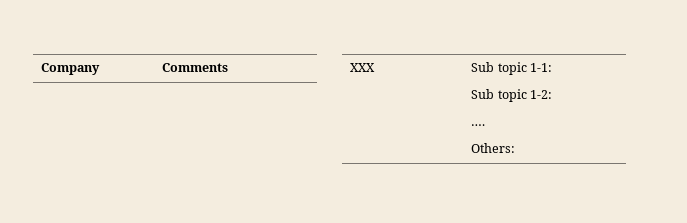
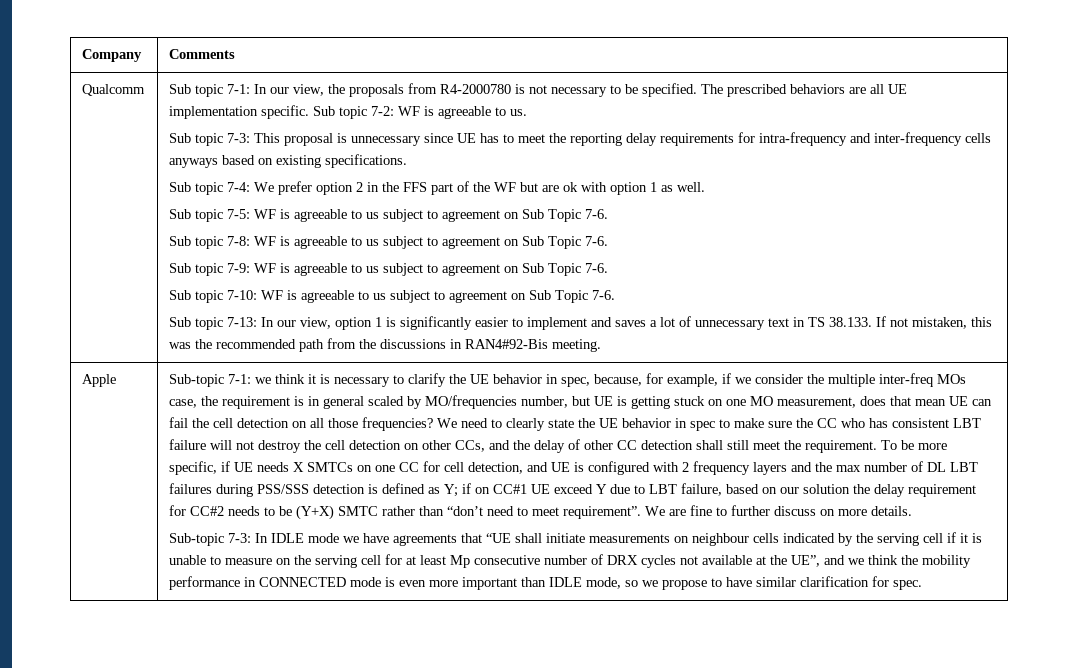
[350,63,376,72] [471,62,552,75] [471,89,552,102] [471,124,486,126] [471,143,516,153] XXX | Sub topic 1-1: // Sub topic 1-2: // …. // Others: -> [82,84,146,96] [169,83,908,97] [169,105,528,119] [169,132,992,146] [169,154,408,168] [169,181,706,195] [169,209,609,222] [169,236,609,249] [169,263,609,276] [169,290,616,303] [169,316,993,330] [169,338,602,352] [82,374,117,387] [169,373,967,387] [169,395,993,409] [169,417,982,431] [169,439,948,453] [169,461,979,475] [169,483,977,497] [169,505,913,520] [169,532,983,546] [169,554,972,568] [169,576,923,590] Qualcomm | Sub topic 7-1: In our view, the proposals from R4-2000780 is not necessary to be specified. The prescribed behaviors are all UE implementation specific. Sub topic 7-2: WF is agreeable to us. // Sub topic 7-3: This proposal is unnecessary since UE has to meet the reporting delay requirements for intra-frequency and inter-frequency cells anyways based on existing specifications. // Sub topic 7-4: We prefer option 2 in the FFS part of the WF but are ok with option 1 as well. // Sub topic 7-5: WF is agreeable to us subject to agreement on Sub Topic 7-6. // Sub topic 7-8: WF is agreeable to us subject to agreement on Sub Topic 7-6. // Sub topic 7-9: WF is agreeable to us subject to agreement on Sub Topic 7-6. // Sub topic 7-10: WF is agreeable to us subject to agreement on Sub Topic 7-6. // Sub topic 7-13: In our view, option 1 is significantly easier to implement and saves a lot of unnecessary text in TS 38.133. If not mistaken, this was the recommended path from the discussions in RAN4#92-Bis meeting. // Apple | Sub-topic 7-1: we think it is necessary to clarify the UE behavior in spec, because, for example, if we consider the multiple inter-freq MOs case, the requirement is in general scaled by MO/frequencies number, but UE is getting stuck on one MO measurement, does that mean UE can fail the cell detection on all those frequencies? We need to clearly state the UE behavior in spec to make sure the CC who has consistent LBT failure will not destroy the cell detection on other CCs, and the delay of other CC detection shall still meet the requirement. To be more specific, if UE needs X SMTCs on one CC for cell detection, and UE is configured with 2 frequency layers and the max number of DL LBT failures during PSS/SSS detection is defined as Y; if on CC#1 UE exceed Y due to LBT failure, based on our solution the delay requirement for CC#2 needs to be (Y+X) SMTC rather than “don’t need to meet requirement”. We are fine to further discuss on more details. // Sub-topic 7-3: In IDLE mode we have agreements that “UE shall initiate measurements on neighbour cells indicated by the serving cell if it is unable to measure on the serving cell for at least Mp consecutive number of DRX cycles not available at the UE”, and we think the mobility performance in CONNECTED mode is even more important than IDLE mode, so we propose to have similar clarification for spec.

